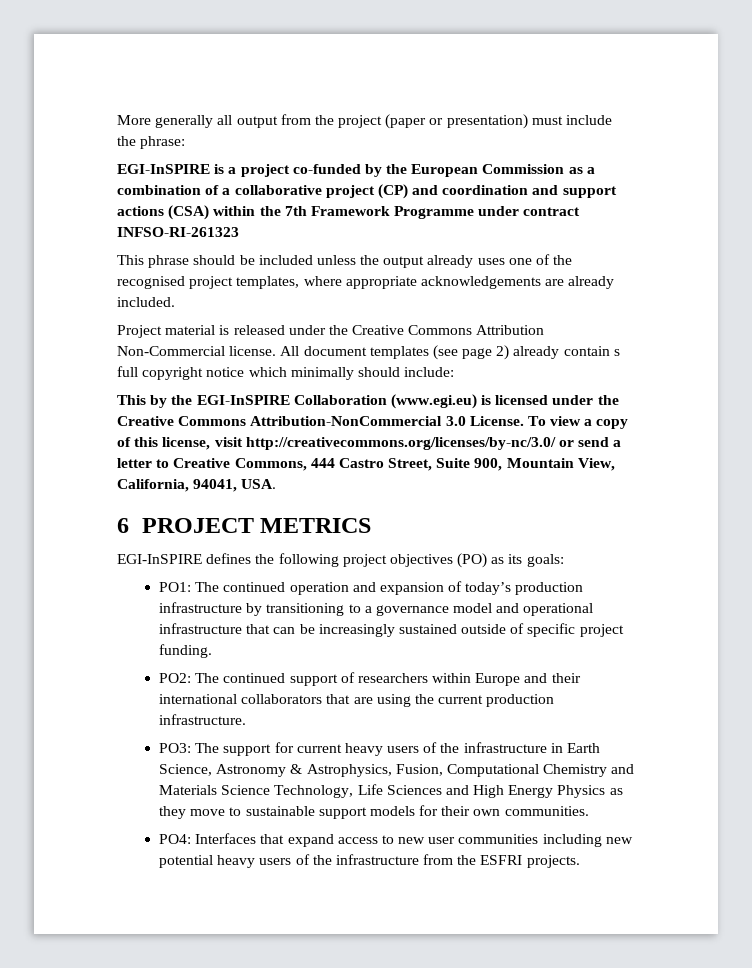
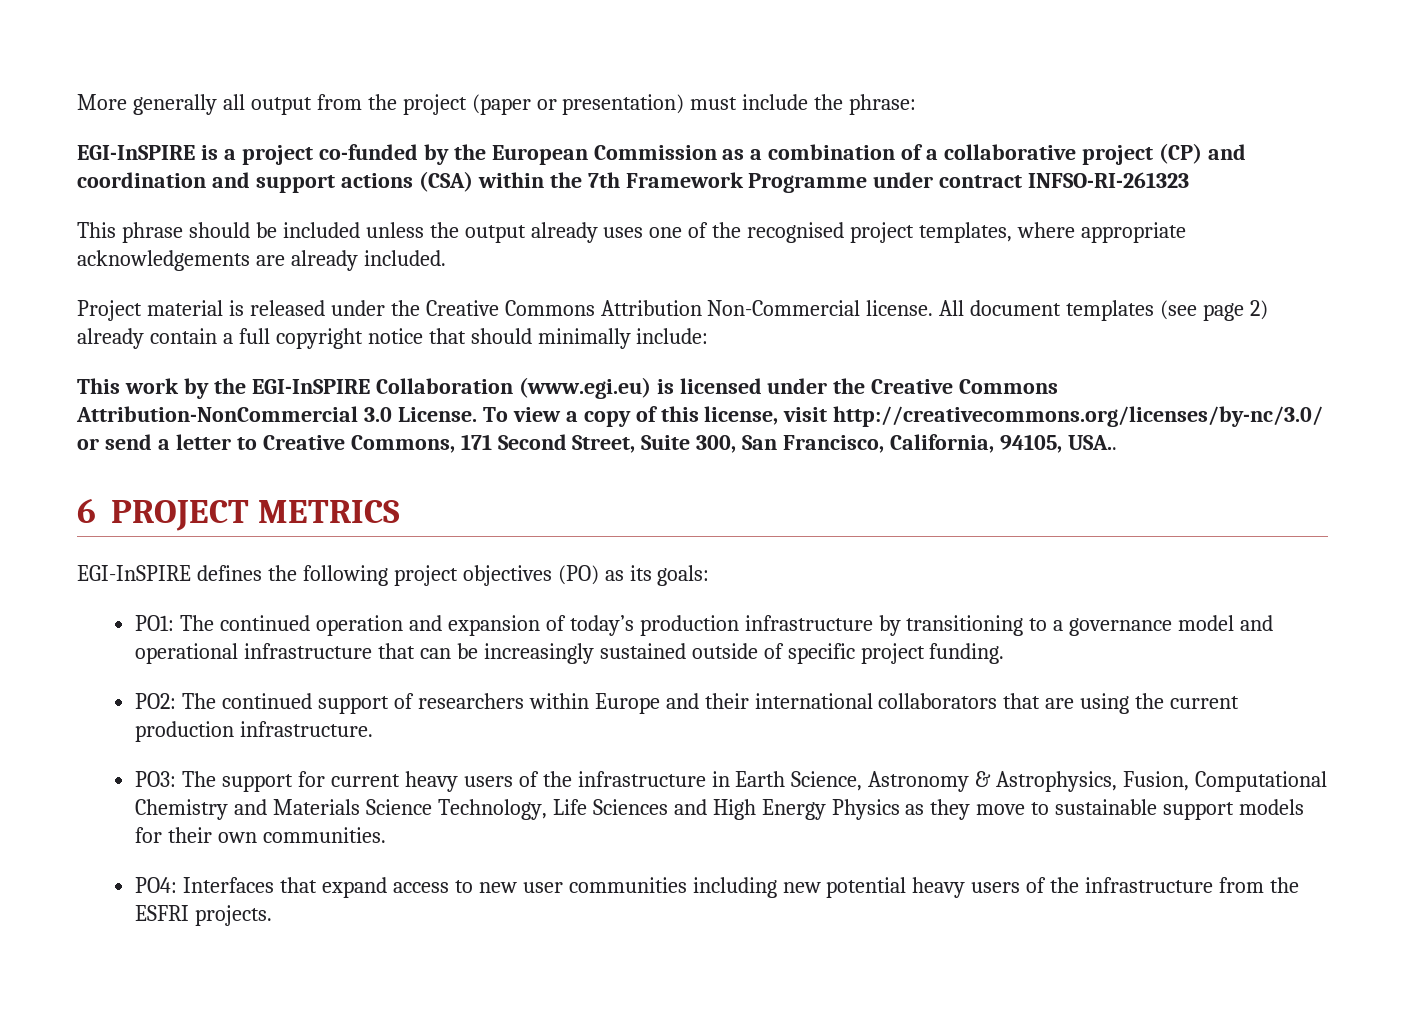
[613,349,620,356] s -> [222,333,233,344] a
[248,367,400,380] which minimally should -> [428,328,631,349] that should minimally
(146, 400) none -> [124,378,179,394] work
[310,458,615,471] [117,479,277,492] 444 Castro Street, Suite 900, Mountain View, California, 94041, USA. -> [460,434,1118,453] 171 Second Street, Suite 300, San Francisco, California, 94105, USA..

